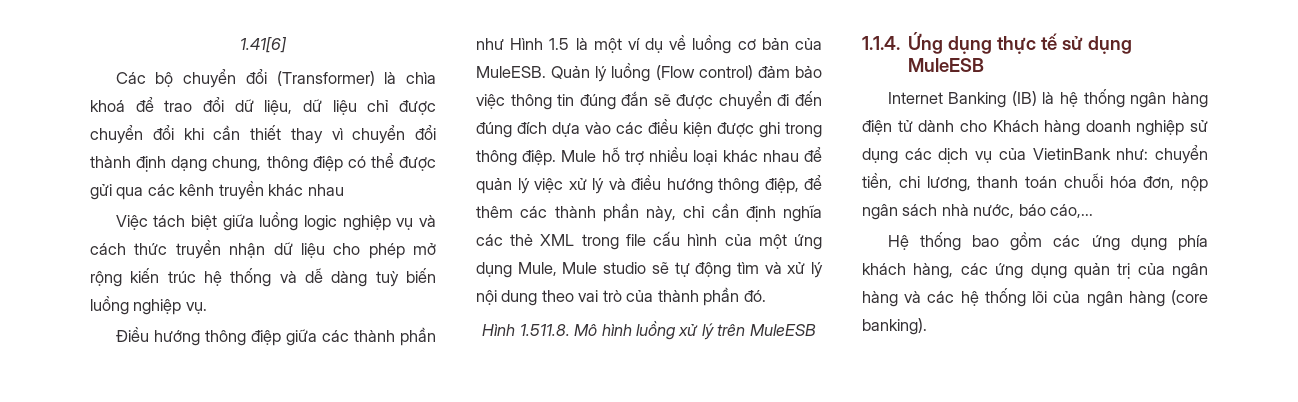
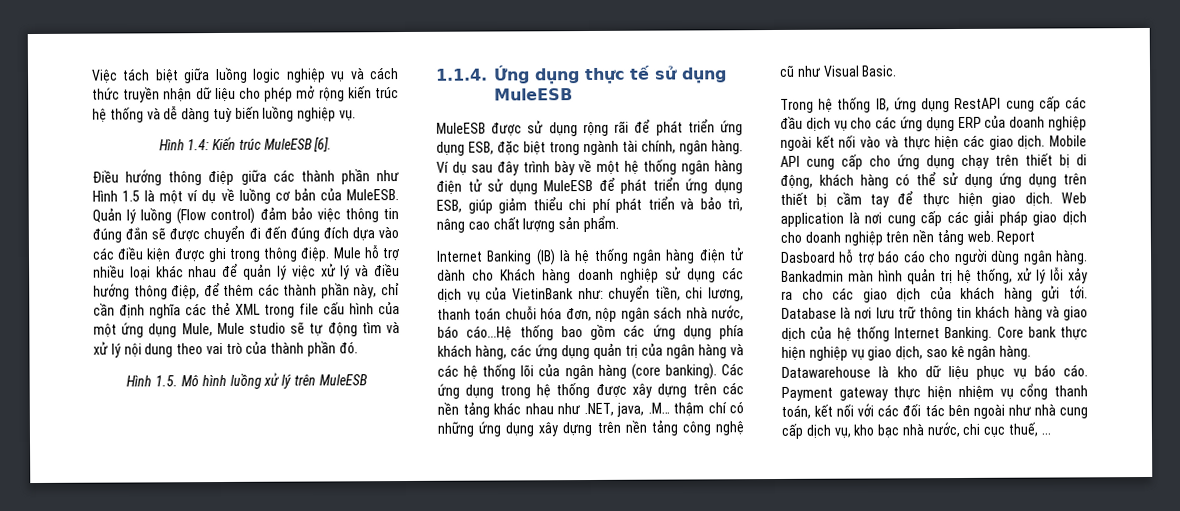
[240,37,287,53] [115,69,436,88] [90,97,436,115] [90,125,436,144] [90,153,436,172] [90,181,344,200] 1.41[6] // Các bộ chuyển đổi (Transformer) là chìa khoá để trao đổi dữ liệu, dữ liệu chỉ được chuyển đổi khi cần thiết thay vì chuyển đổi thành định dạng chung, thông điệp có thể được gửi qua các kênh truyền khác nhau // -> (91, 76) none
(207, 308) none -> [158,136,333,153] // Hình 1.4: Kiến trúc MuleESB [6].
[519,324,570,336] 1.511.8. -> [155,375,179,387] 1.5.
(985, 65) none -> [436,119,743,137] [436,139,743,156] [436,158,743,176] [436,177,743,195] [436,196,743,214] [436,215,619,233] // MuleESB được sử dụng rộng rãi để phát triển ứng dụng ESB, đặc biệt trong ngành tài chính, ngân hàng. Ví dụ sau đây trình bày về một hệ thống ngân hàng điện tử sử dụng MuleESB để phát triển ứng dụng ESB, giúp giảm thiểu chi phí phát triển và bảo trì, nâng cao chất lượng sản phẩm.
[1050,204,1094,218] [887,235,909,250] cáo,... // Hệ -> [466,325,513,341] cáo...Hệ
(927, 326) none -> [721,363,744,376] [437,381,744,399] [437,401,744,418] [437,419,744,437] [779,64,898,77] [780,95,1087,113] [780,115,1087,132] [780,134,1087,151] [780,152,1087,170] [780,172,1087,189] [780,191,1087,208] [780,210,1087,227] [780,229,1036,246] [780,248,1088,266] [781,266,1088,285] [781,285,1088,303] [781,305,1088,322] [781,325,1088,342] [781,344,1032,361] [781,364,1088,381] [781,383,1088,401] [781,403,1088,419] [781,421,1051,439] Các ứng dụng trong hệ thống được xây dựng trên các nền tảng khác nhau như .NET, java, .M… thậm chí có những ứng dụng xây dựng trên nền tảng công nghệ cũ như Visual Basic. // Trong hệ thống IB, ứng dụng RestAPI cung cấp các đầu dịch vụ cho các ứng dụng ERP của doanh nghiệp ngoài kết nối vào và thực hiện các giao dịch. Mobile API cung cấp cho ứng dụng chạy trên thiết bị di động, khách hàng có thể sử dụng ứng dụng trên thiết bị cầm tay để thực hiện giao dịch. Web application là nơi cung cấp các giải pháp giao dịch cho doanh nghiệp trên nền tảng web. Report Dasboard hỗ trợ báo cáo cho người dùng ngân hàng. Bankadmin màn hình quản trị hệ thống, xử lý lỗi xảy ra cho các giao dịch của khách hàng gửi tới. Database là nơi lưu trữ thông tin khách hàng và giao dịch của hệ thống Internet Banking. Core bank thực hiện nghiệp vụ giao dịch, sao kê ngân hàng. Datawarehouse là kho dữ liệu phục vụ báo cáo. Payment gateway thực hiện nhiệm vụ cổng thanh toán, kết nối với các đối tác bên ngoài như nhà cung cấp dịch vụ, kho bạc nhà nước, chi cục thuế, ...

